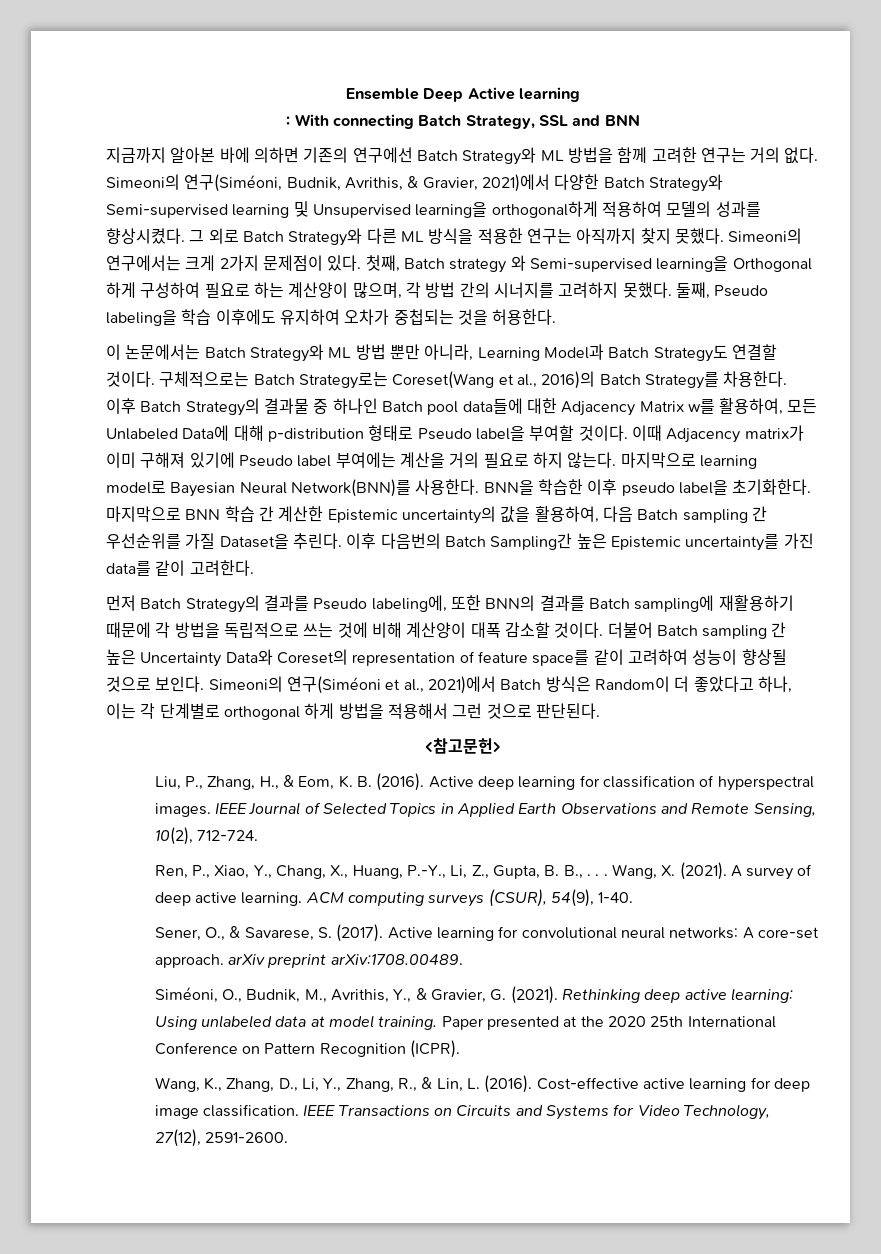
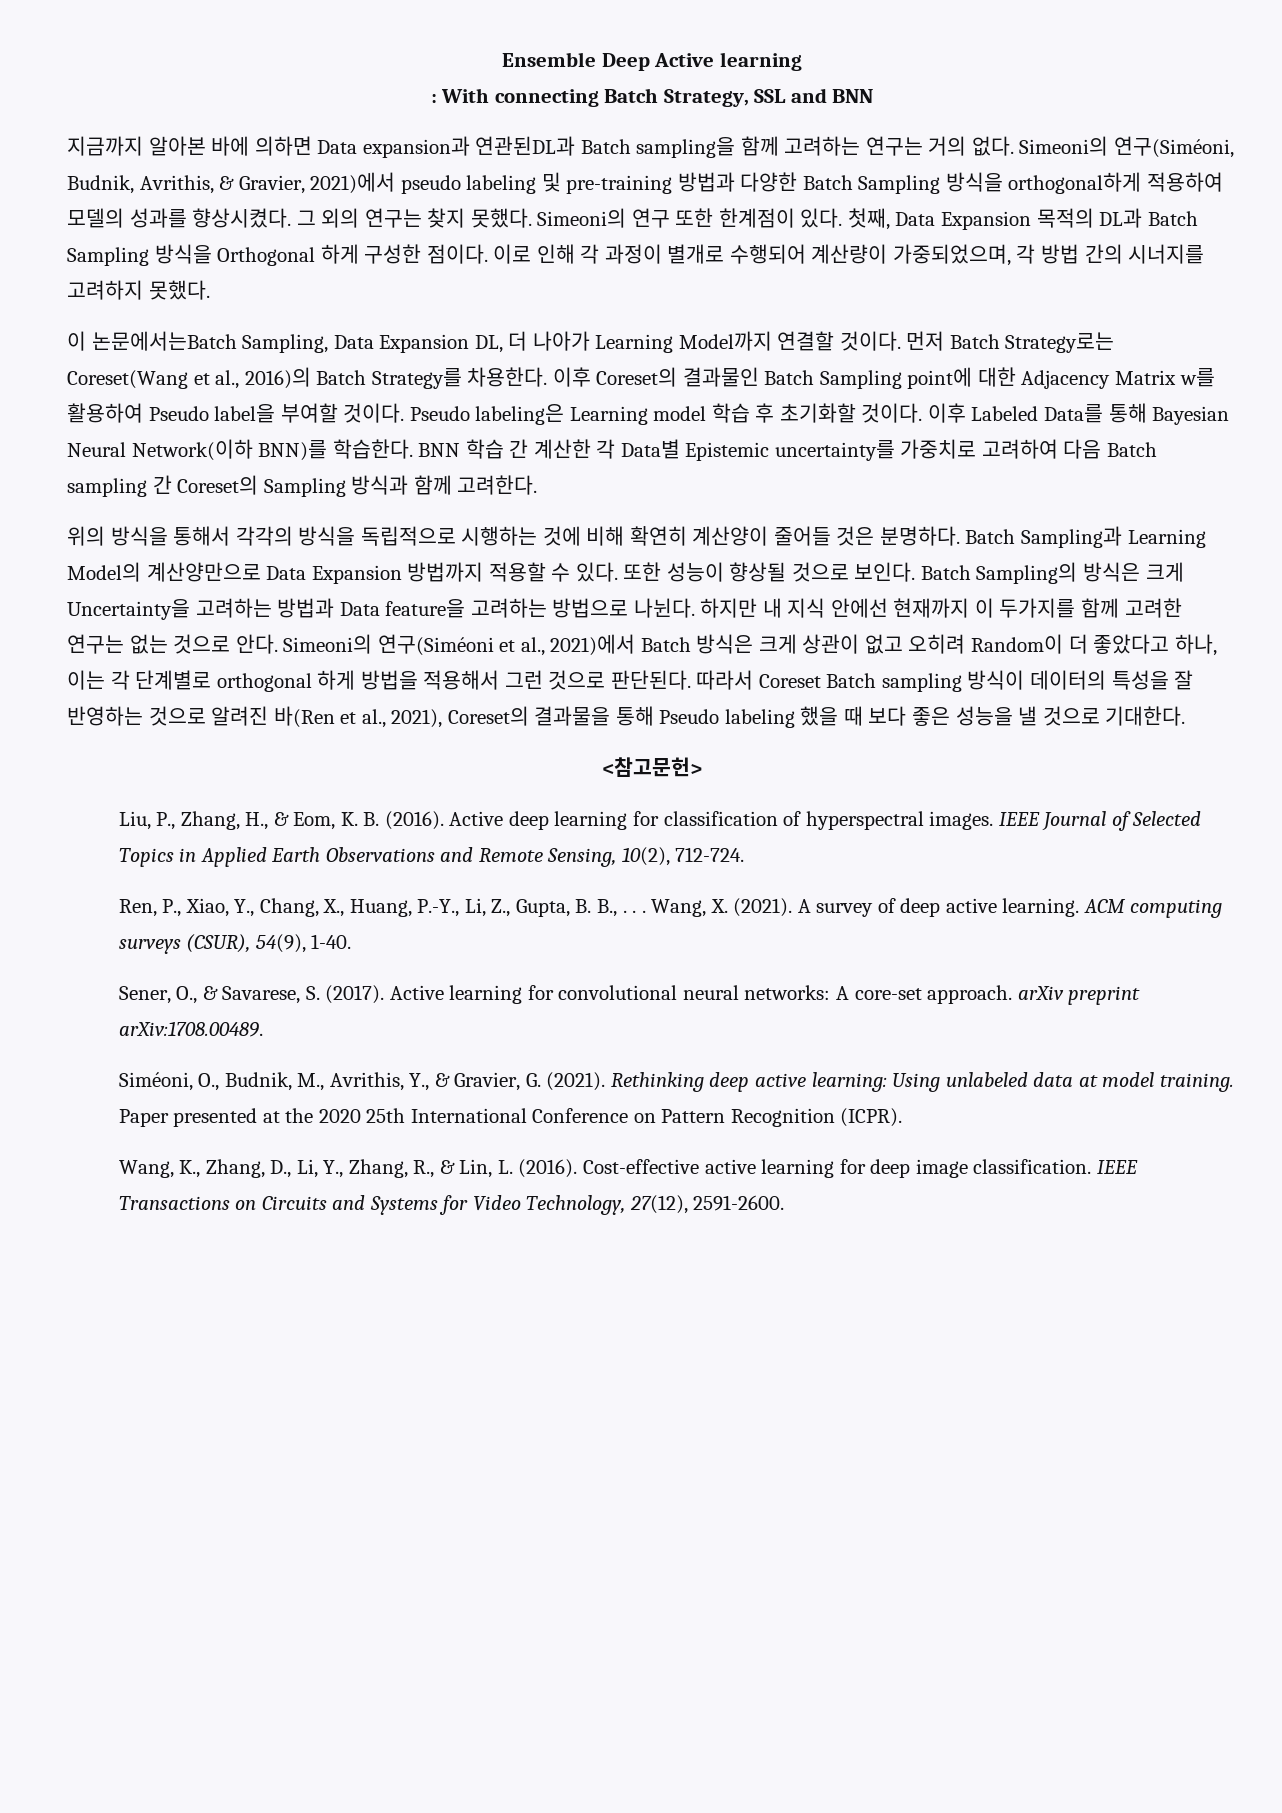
[303,147,697,165] 기존의 연구에선 Batch Strategy와 ML 방법을 함께 고려한 -> [317,136,861,158] Data expansion과 연관된DL과 Batch sampling을 함께 고려하는
[554,174,723,192] [106,201,488,218] 다양한 Batch Strategy와 Semi-supervised learning 및 Unsupervised learning을 -> [400,172,1003,194] pseudo labeling 및 pre-training 방법과 다양한 Batch Sampling 방식을
[208,228,803,246] [106,255,812,273] [106,282,402,299] 외로 Batch Strategy와 다른 ML 방식을 적용한 연구는 아직까지 찾지 못했다. Simeoni의 연구에서는 크게 2가지 문제점이 있다. 첫째, Batch strategy 와 Semi-supervised learning을 Orthogonal 하게 구성하여 필요로 하는 계산양이 많으며, -> [321,208,1198,230] [67,244,1011,266] 외의 연구는 찾지 못했다. Simeoni의 연구 또한 한계점이 있다. 첫째, Data Expansion 목적의 DL과 Batch Sampling 방식을 Orthogonal 하게 구성한 점이다. 이로 인해 각 과정이 별개로 수행되어 계산량이 가중되었으며,
[675,282,769,299] [106,309,557,326] [106,344,728,362] 둘째, Pseudo labeling을 학습 이후에도 유지하여 오차가 중첩되는 것을 허용한다. // 이 논문에서는 Batch Strategy와 ML 방법 뿐만 아니라, Learning Model과 Batch Strategy도 -> [67,331,772,353] // 이 논문에서는Batch Sampling, Data Expansion DL, 더 나아가 Learning Model까지
[159,371,250,387] 구체적으로는 -> [906,331,945,351] 먼저
[140,398,818,416] [106,425,804,443] [106,452,757,469] [106,479,812,497] [106,506,767,524] [106,533,814,551] [106,560,254,576] [106,595,794,613] [106,622,787,639] [106,649,787,667] [106,676,205,692] Batch Strategy의 결과물 중 하나인 Batch pool data들에 대한 Adjacency Matrix w를 활용하여, 모든 Unlabeled Data에 대해 p-distribution 형태로 Pseudo label을 부여할 것이다. 이때 Adjacency matrix가 이미 구해져 있기에 Pseudo label 부여에는 계산을 거의 필요로 하지 않는다. 마지막으로 learning model로 Bayesian Neural Network(BNN)를 사용한다. BNN을 학습한 이후 pseudo label을 초기화한다. 마지막으로 BNN 학습 간 계산한 Epistemic uncertainty의 값을 활용하여, 다음 Batch sampling 간 우선순위를 가질 Dataset을 추린다. 이후 다음번의 Batch Sampling간 높은 Epistemic uncertainty를 가진 data를 같이 고려한다. // 먼저 Batch Strategy의 결과를 Pseudo labeling에, 또한 BNN의 결과를 Batch sampling에 재활용하기 때문에 각 방법을 독립적으로 쓰는 것에 비해 계산양이 대폭 감소할 것이다. 더불어 Batch sampling 간 높은 Uncertainty Data와 Coreset의 representation of feature space를 같이 고려하여 성능이 향상될 것으로 보인다. -> [596,367,1215,389] [67,403,1230,425] [67,439,1158,461] [67,475,538,497] [67,526,1206,548] [67,562,1184,584] [67,598,1182,620] [67,634,278,654] Coreset의 결과물인 Batch Sampling point에 대한 Adjacency Matrix w를 활용하여 Pseudo label을 부여할 것이다. Pseudo labeling은 Learning model 학습 후 초기화할 것이다. 이후 Labeled Data를 통해 Bayesian Neural Network(이하 BNN)를 학습한다. BNN 학습 간 계산한 각 Data별 Epistemic uncertainty를 가중치로 고려하여 다음 Batch sampling 간 Coreset의 Sampling 방식과 함께 고려한다. // 위의 방식을 통해서 각각의 방식을 독립적으로 시행하는 것에 비해 확연히 계산양이 줄어들 것은 분명하다. Batch Sampling과 Learning Model의 계산양만으로 Data Expansion 방법까지 적용할 수 있다. 또한 성능이 향상될 것으로 보인다. Batch Sampling의 방식은 크게 Uncertainty을 고려하는 방법과 Data feature을 고려하는 방법으로 나뉜다. 하지만 내 지식 안에선 현재까지 이 두가지를 함께 고려한 연구는 없는 것으로 안다.
(591, 684) none -> [758,634,966,654] 크게 상관이 없고 오히려
(600, 711) none -> [696,670,1194,692] [67,706,1186,728] 따라서 Coreset Batch sampling 방식이 데이터의 특성을 잘 반영하는 것으로 알려진 바(Ren et al., 2021), Coreset의 결과물을 통해 Pseudo labeling 했을 때 보다 좋은 성능을 낼 것으로 기대한다.

